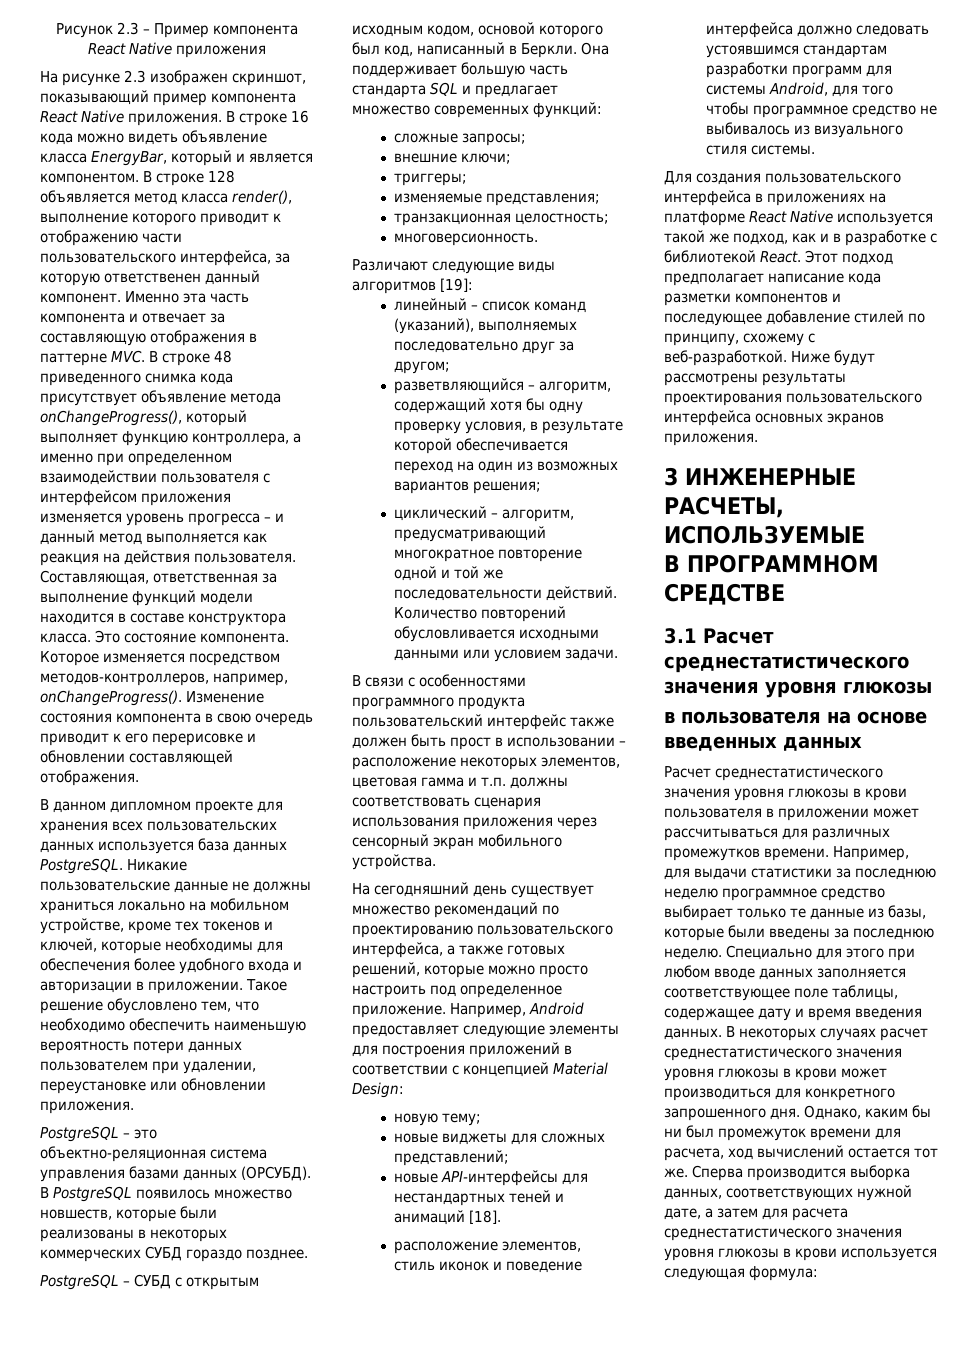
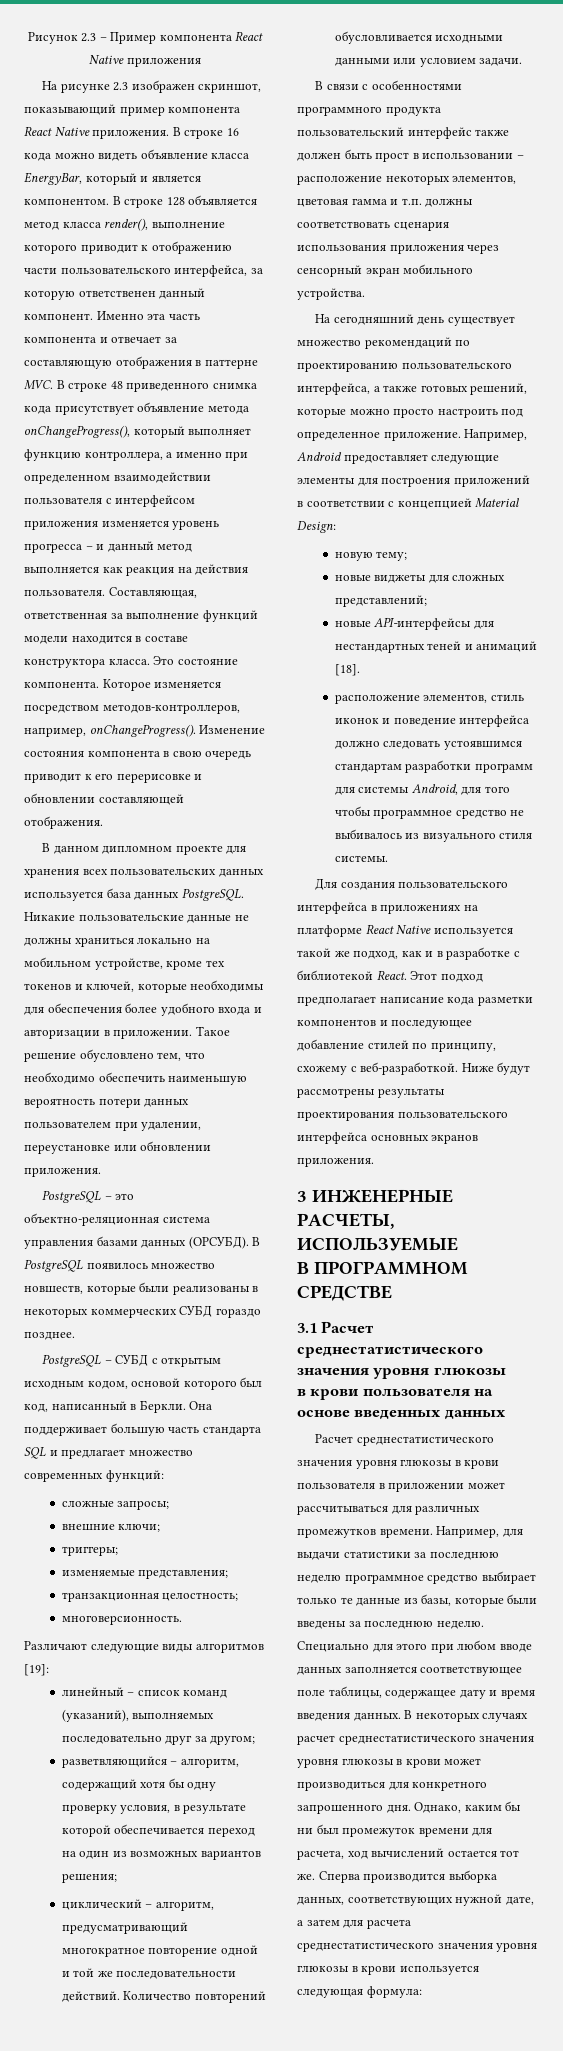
(675, 717) none -> [310,1389,360,1400] крови

